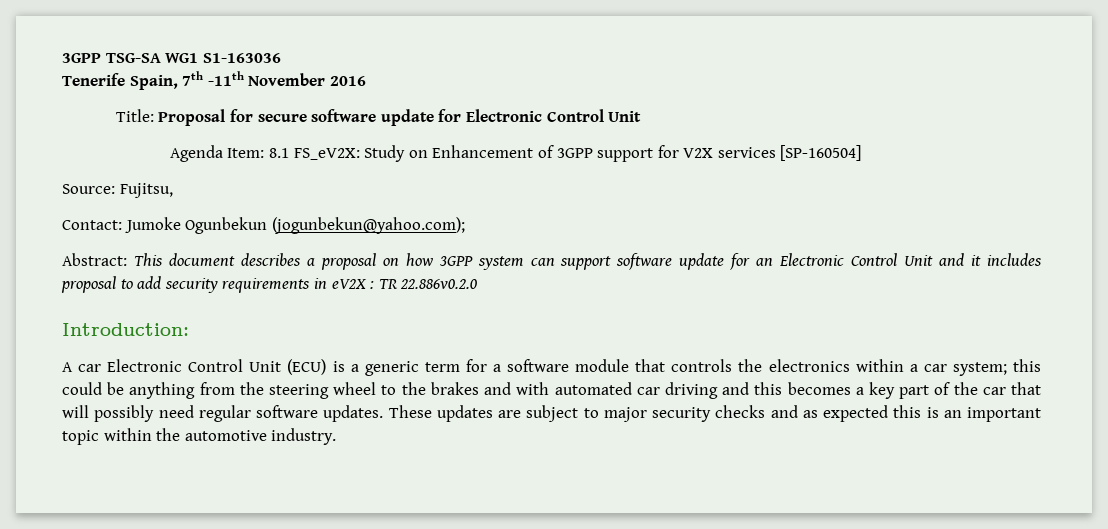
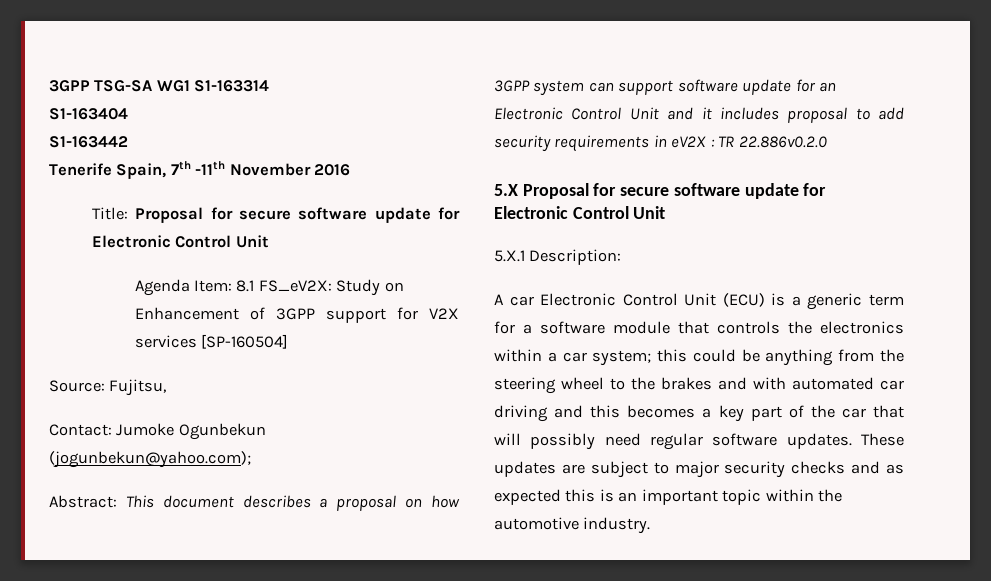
[202,53,281,63] S1-163036 -> [194,80,270,92] [49,108,128,120] [49,136,128,148] S1-163314 // S1-163404 // S1-163442
[62,323,189,336] Introduction: -> [494,183,827,199] [494,206,666,219] [494,249,622,265] 5.X Proposal for secure software update for Electronic Control Unit // 5.X.1 Description:

